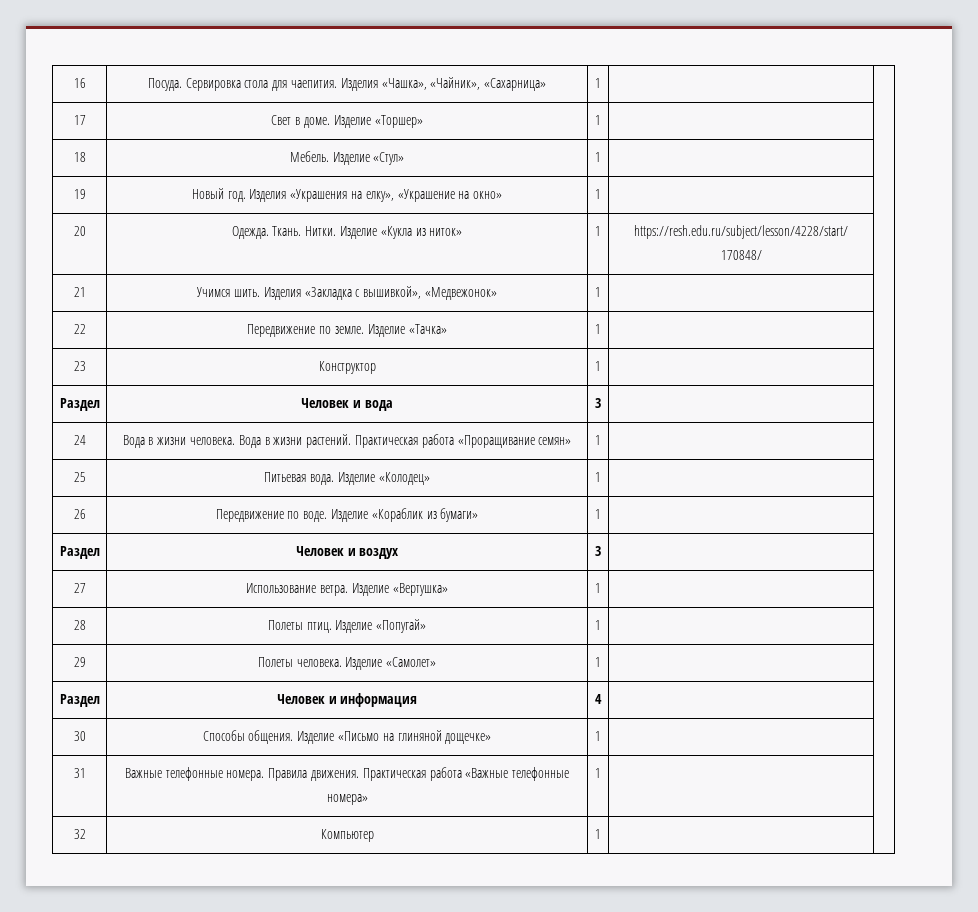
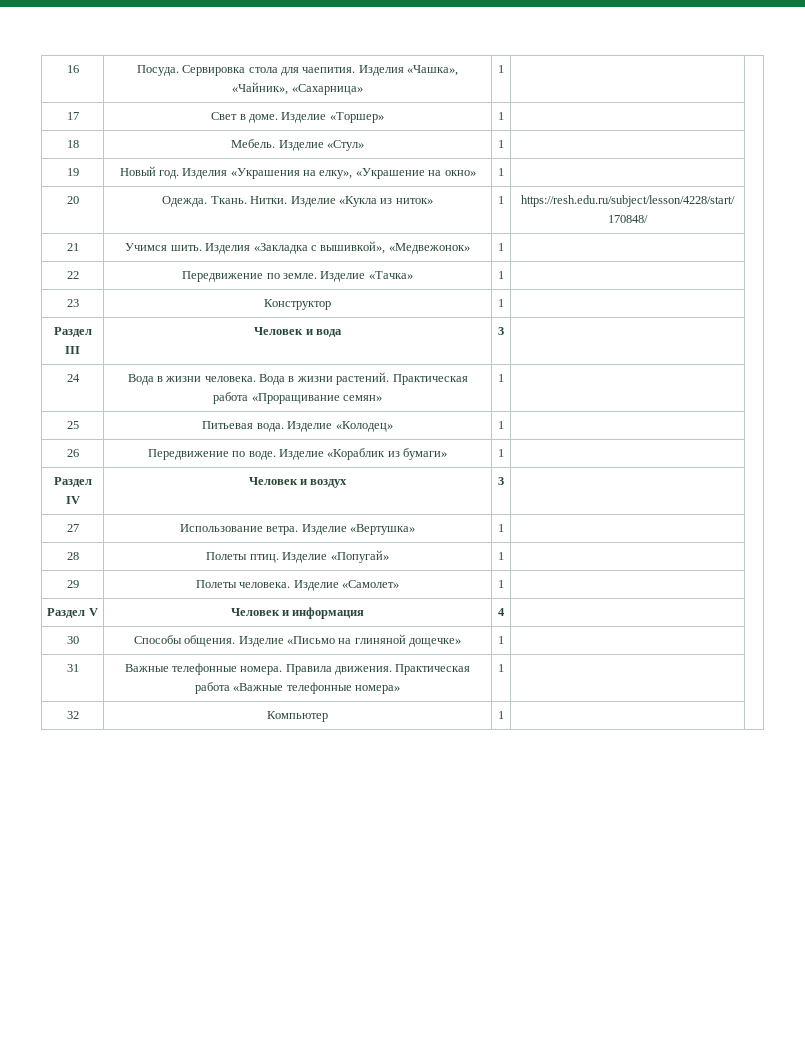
(100, 404) none -> [65,346,80,354] III
(100, 552) none -> [65,496,80,504] IV
(100, 700) none -> [88,608,98,616] V

